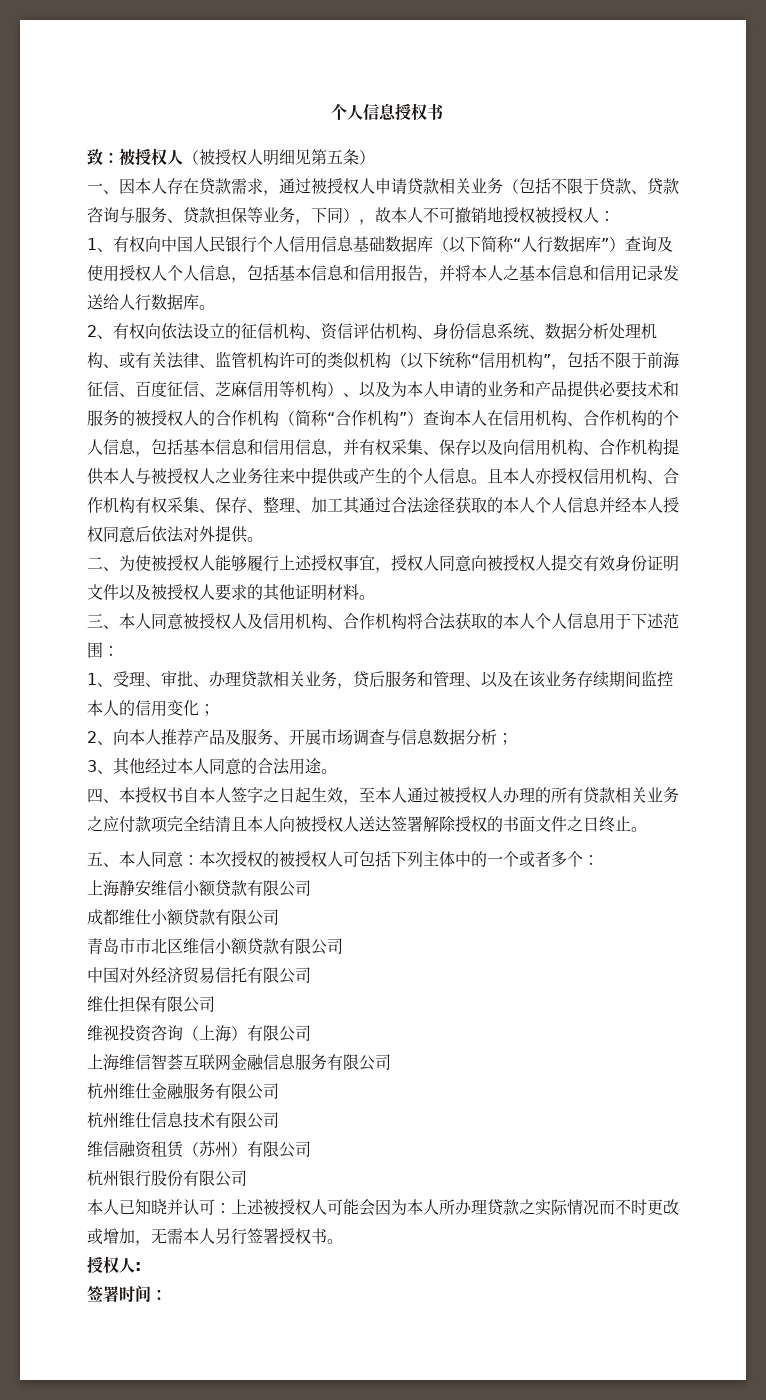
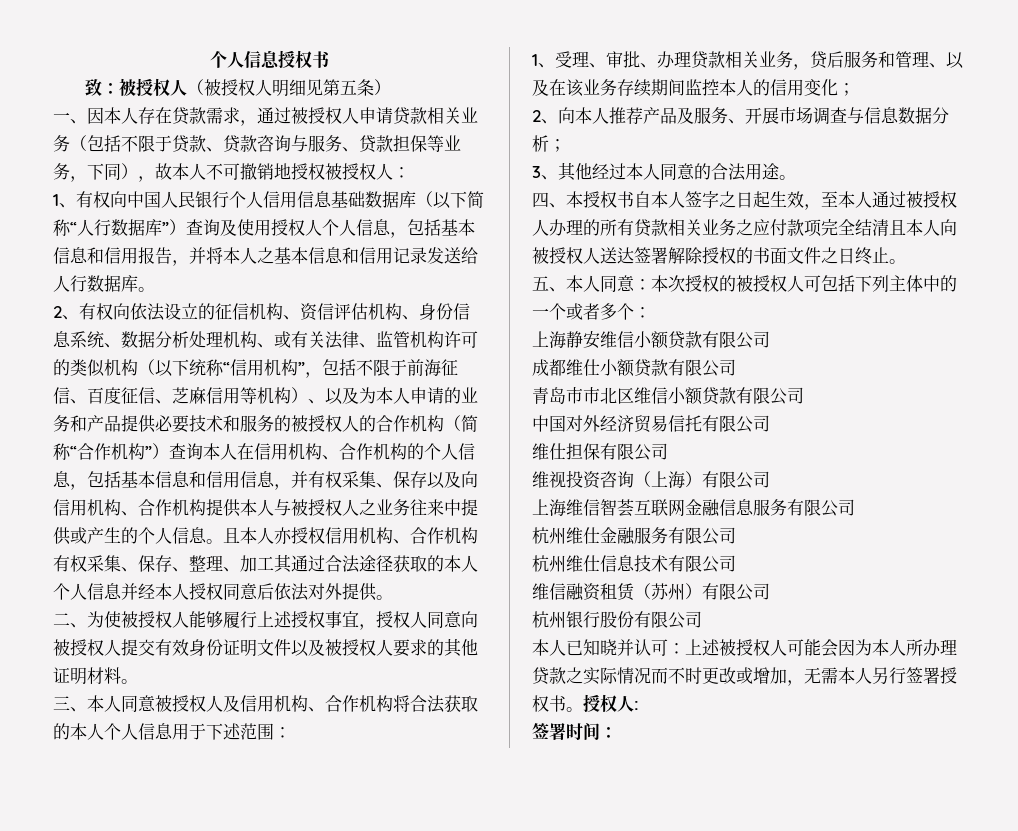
(343, 1241) // -> (583, 709) none

